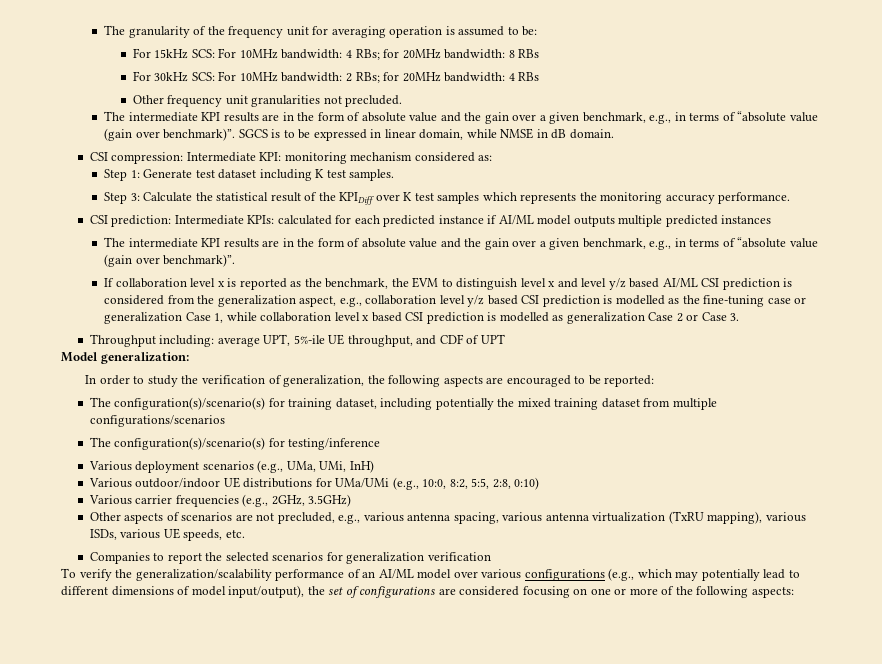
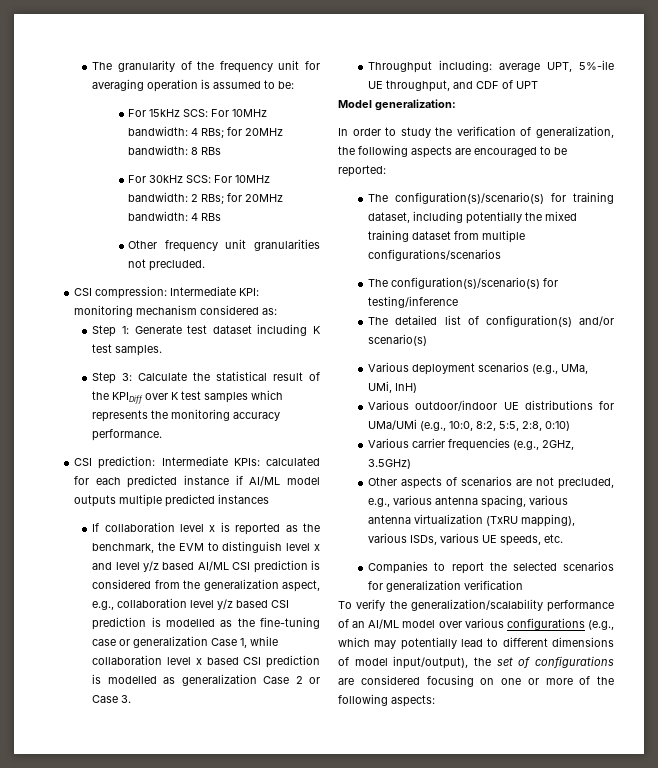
[104,111,818,124] [104,128,614,141] // The intermediate KPI results are in the form of absolute value and the gain over a given benchmark, e.g., in terms of “absolute value (gain over benchmark)”. SGCS is to be expressed in linear domain, while NMSE in dB domain. -> (206, 265) none
[104,237,818,250] [104,254,236,267] // The intermediate KPI results are in the form of absolute value and the gain over a given benchmark, e.g., in terms of “absolute value (gain over benchmark)”. -> (270, 499) none
(381, 444) none -> [368,315,614,327] [368,334,428,346] // The detailed list of configuration(s) and/or scenario(s)

